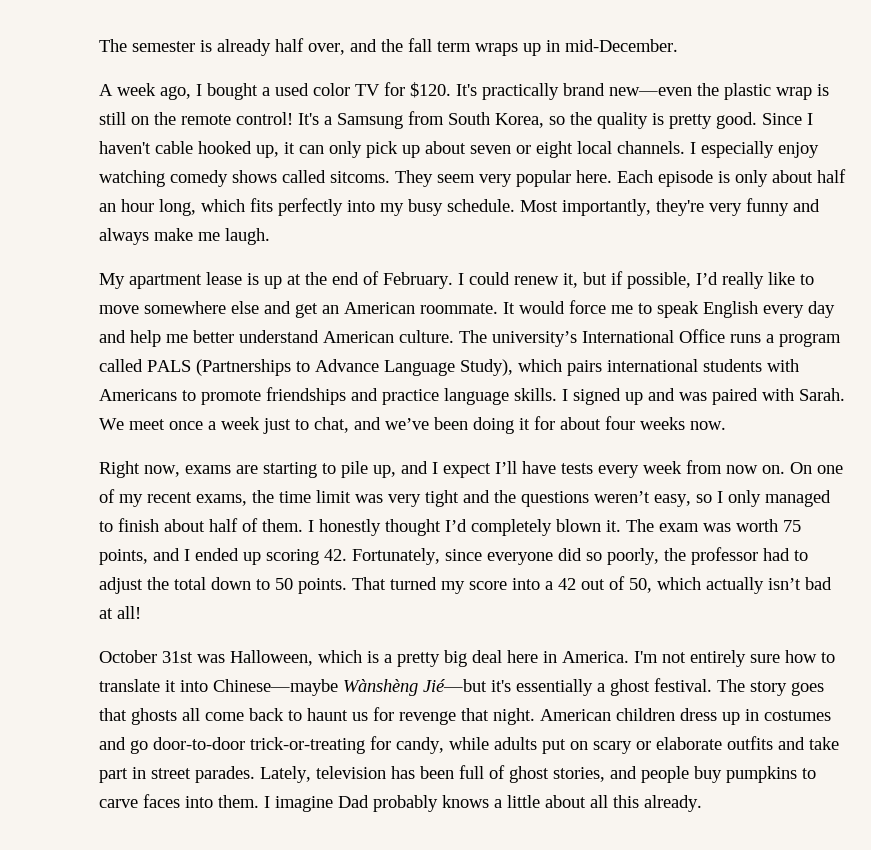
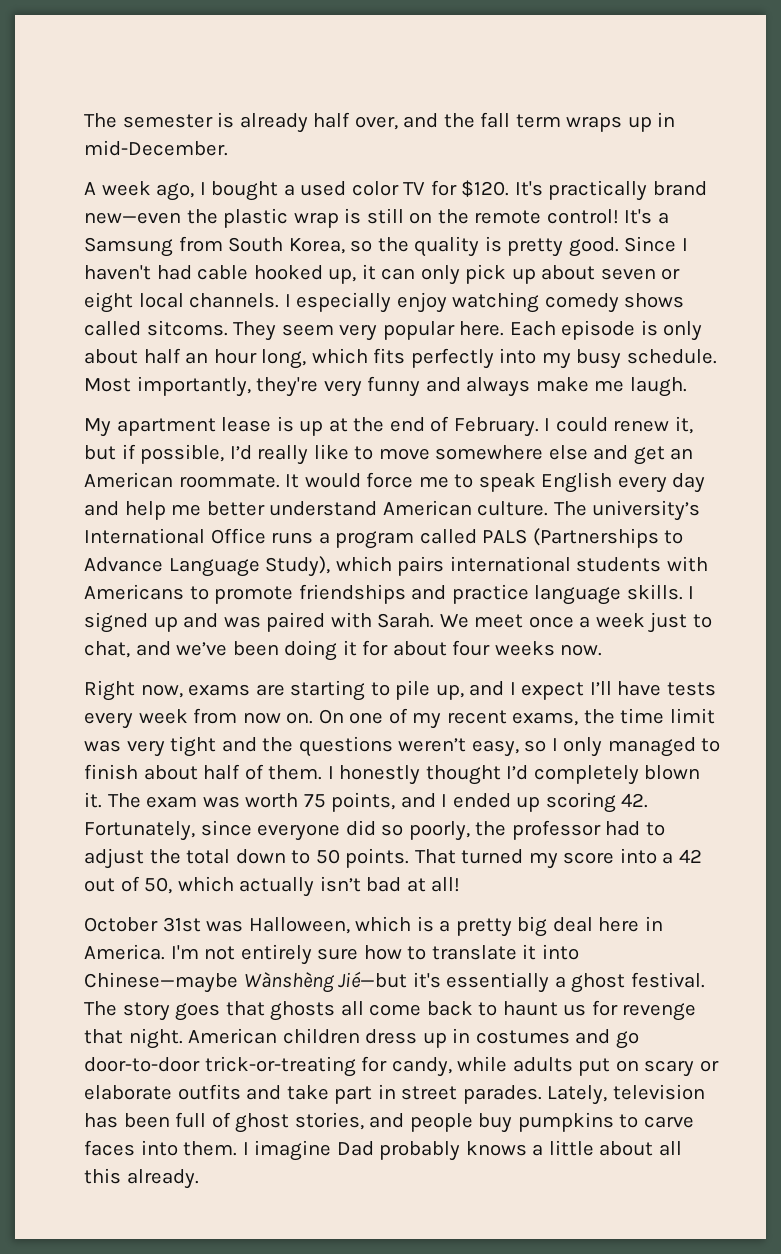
(151, 147) none -> [156,265,192,280] had

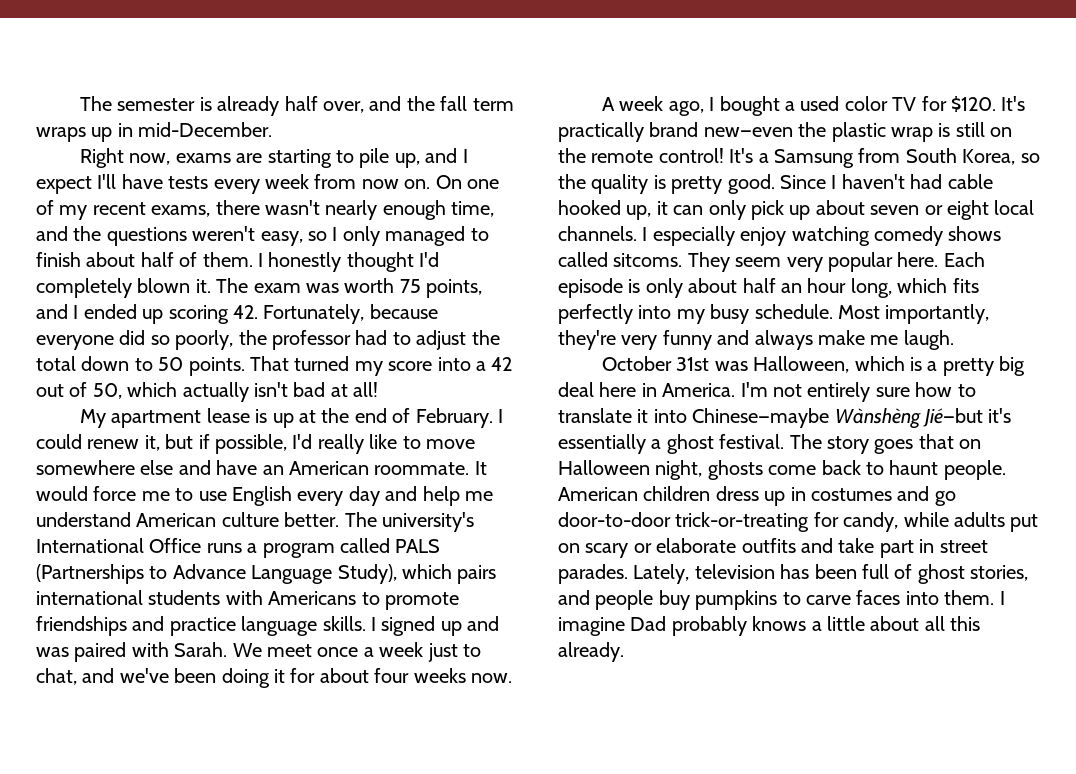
(228, 148) none -> [80,148,468,168] [36,174,499,194] [36,200,495,220] [36,226,489,246] [36,252,440,272] [36,278,483,298] [36,304,438,324] [36,330,500,350] [36,356,513,376] [36,382,379,402] [80,408,504,428] [36,434,475,454] [36,460,487,475] [36,486,493,506] [36,512,474,532] [36,538,441,558] [36,564,497,584] [36,590,459,610] [36,616,500,636] [36,642,481,662] [36,668,512,688] // Right now, exams are starting to pile up, and I expect I'll have tests every week from now on. On one of my recent exams, there wasn't nearly enough time, and the questions weren't easy, so I only managed to finish about half of them. I honestly thought I'd completely blown it. The exam was worth 75 points, and I ended up scoring 42. Fortunately, because everyone did so poorly, the professor had to adjust the total down to 50 points. That turned my score into a 42 out of 50, which actually isn't bad at all! // My apartment lease is up at the end of February. I could renew it, but if possible, I'd really like to move somewhere else and have an American roommate. It would force me to use English every day and help me understand American culture better. The university's International Office runs a program called PALS (Partnerships to Advance Language Study), which pairs international students with Americans to promote friendships and practice language skills. I signed up and was paired with Sarah. We meet once a week just to chat, and we've been doing it for about four weeks now.
[84,416,693,437] [84,444,694,465] [84,472,706,493] [84,500,701,521] [84,528,684,549] [84,556,708,577] [84,584,695,605] [84,612,712,633] [84,640,603,661] [84,680,716,701] [84,708,715,729] [84,736,721,757] [84,764,701,785] [84,792,649,813] [84,820,665,841] [84,848,702,869] [84,876,461,897] // My apartment lease is up at the end of February. I could renew it, but if possible, I’d really like to move somewhere else and get an American roommate. It would force me to speak English every day and help me better understand American culture. The university’s International Office runs a program called PALS (Partnerships to Advance Language Study), which pairs international students with Americans to promote friendships and practice language skills. I signed up and was paired with Sarah. We meet once a week just to chat, and we’ve been doing it for about four weeks now. // Right now, exams are starting to pile up, and I expect I’ll have tests every week from now on. On one of my recent exams, the time limit was very tight and the questions weren’t easy, so I only managed to finish about half of them. I honestly thought I’d completely blown it. The exam was worth 75 points, and I ended up scoring 42. Fortunately, since everyone did so poorly, the professor had to adjust the total down to 50 points. That turned my score into a 42 out of 50, which actually isn’t bad at all! -> (954, 340) none
[270,1000,697,1021] [84,1028,183,1049] ghosts all come back to haunt us for revenge that night. -> [959,439,982,449] [558,460,1006,480] on Halloween night, ghosts come back to haunt people.

